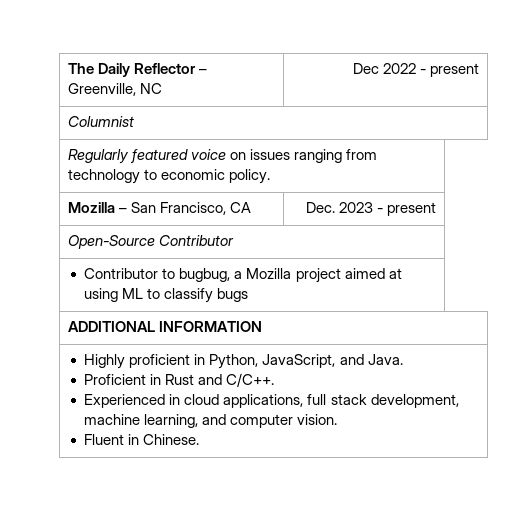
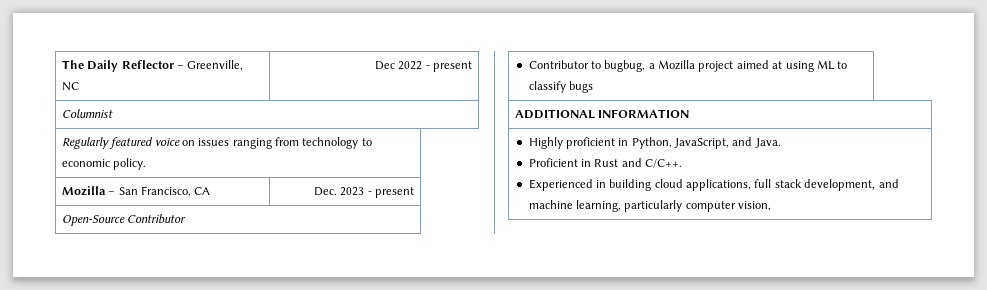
(181, 399) none -> [609,179,652,191] building
(459, 401) none -> [878,179,899,188] and
[202,414,338,428] [84,434,200,445] and computer vision. // Fluent in Chinese. -> [624,200,772,212] particularly computer vision,

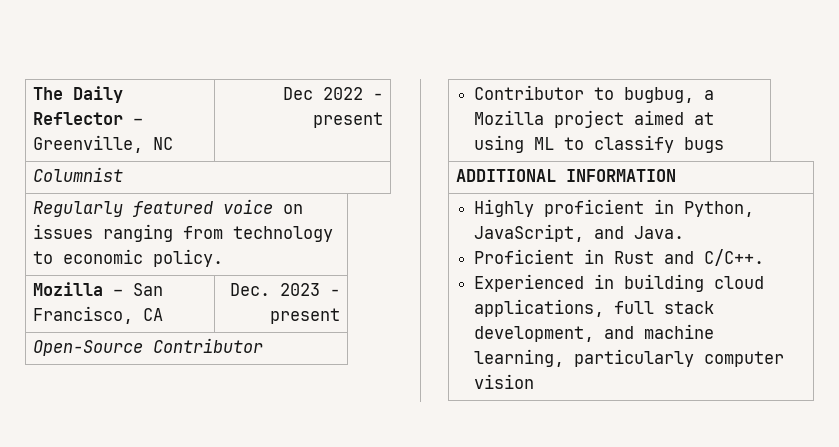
[738,201,772,211] vision, -> [474,374,535,389] vision

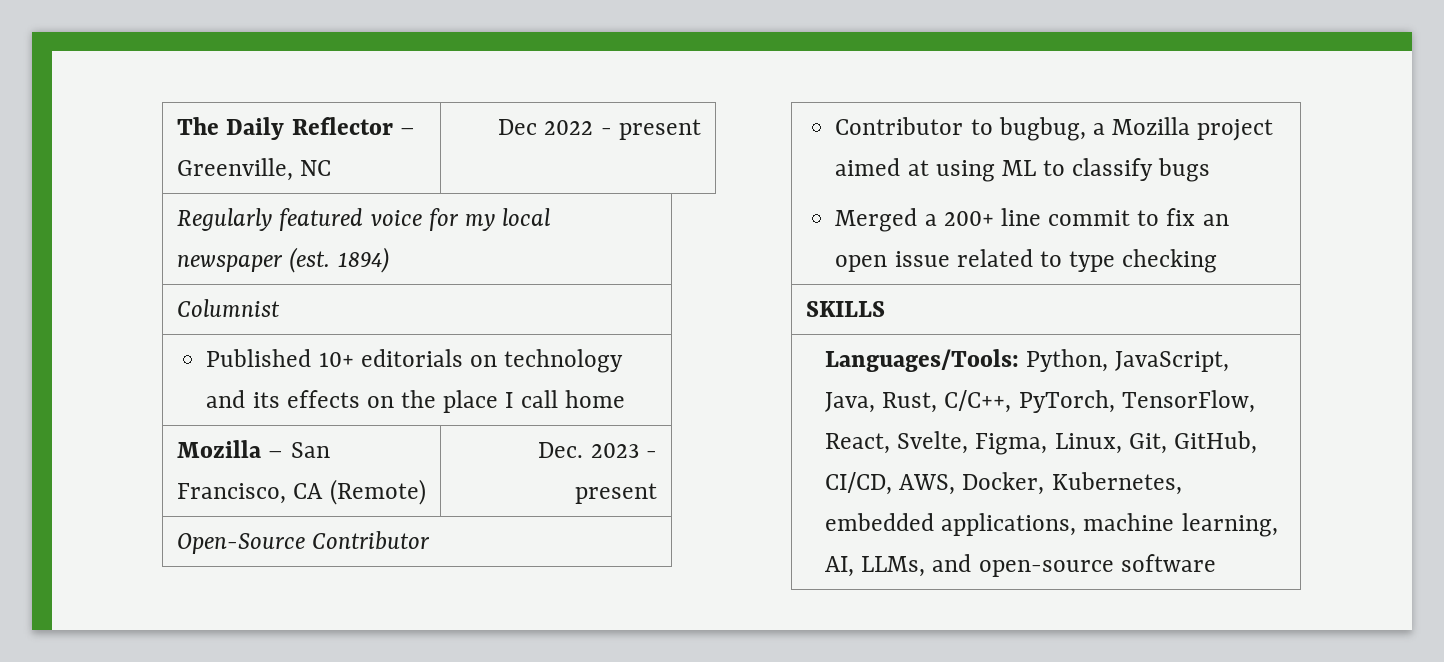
[32,167,123,182] // Columnist -> (701, 129) none
[282,204,303,214] [32,224,333,242] [32,249,223,267] on issues ranging from technology to economic policy. -> [428,208,551,231] [177,247,389,273] [177,299,281,317] [206,349,624,373] [206,390,625,413] for my local newspaper (est. 1894) // Columnist // Published 10+ editorials on technology and its effects on the place I call home
(163, 314) none -> [329,479,426,505] (Remote)
[455,169,676,182] [474,199,755,217] [474,224,685,242] [474,249,765,266] [474,274,765,292] [474,299,715,317] [474,324,715,342] [474,349,785,367] [474,374,535,389] // ADDITIONAL INFORMATION // Highly proficient in Python, JavaScript, and Java. // Proficient in Rust and C/C++. // Experienced in building cloud applications, full stack development, and machine learning, particularly computer vision -> [835,208,1229,232] [835,249,1218,273] [806,301,886,317] [825,349,1230,372] [825,390,1255,413] [825,431,1257,455] [825,472,1182,495] [825,513,1278,537] [825,554,1216,577] // Merged a 200+ line commit to fix an open issue related to type checking // SKILLS // Languages/Tools: Python, JavaScript, Java, Rust, C/C++, PyTorch, TensorFlow, React, Svelte, Figma, Linux, Git, GitHub, CI/CD, AWS, Docker, Kubernetes, embedded applications, machine learning, AI, LLMs, and open-source software

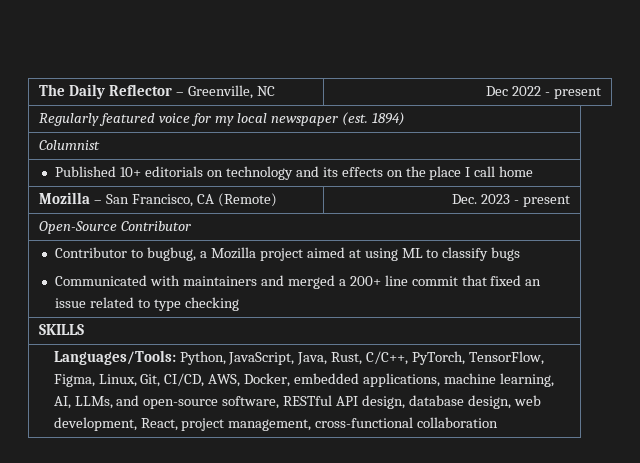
[835,208,1229,232] [835,255,888,272] Merged a 200+ line commit to fix an open -> [55,275,542,289] Communicated with maintainers and merged a 200+ line commit that fixed an
[825,431,969,454] React, Svelte, -> (545, 358) none
[1173,431,1257,454] GitHub, -> (161, 380) none
[1051,472,1182,495] Kubernetes, -> (291, 380) none
[1120,554,1216,572] software -> [222,395,541,409] [53,417,499,431] software, RESTful API design, database design, web development, React, project management, cross-functional collaboration

